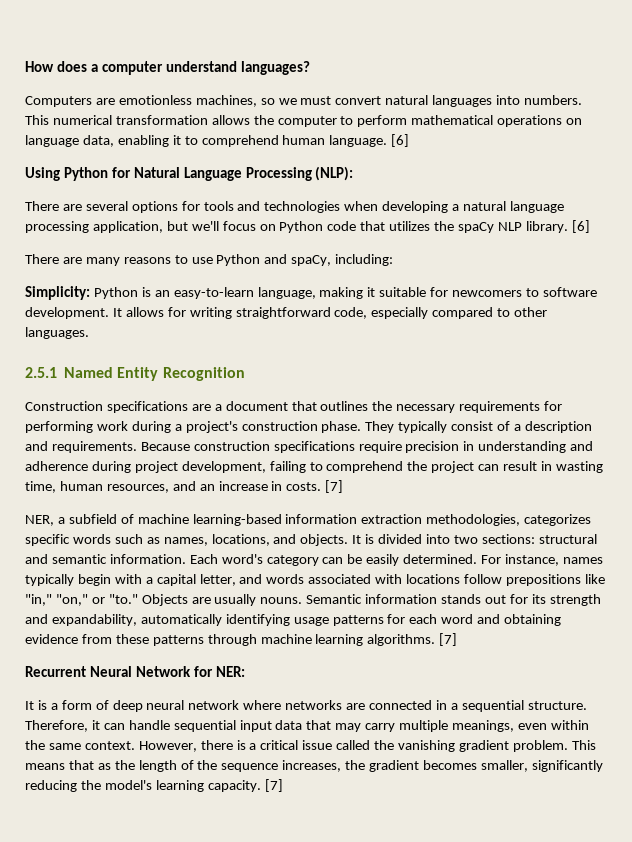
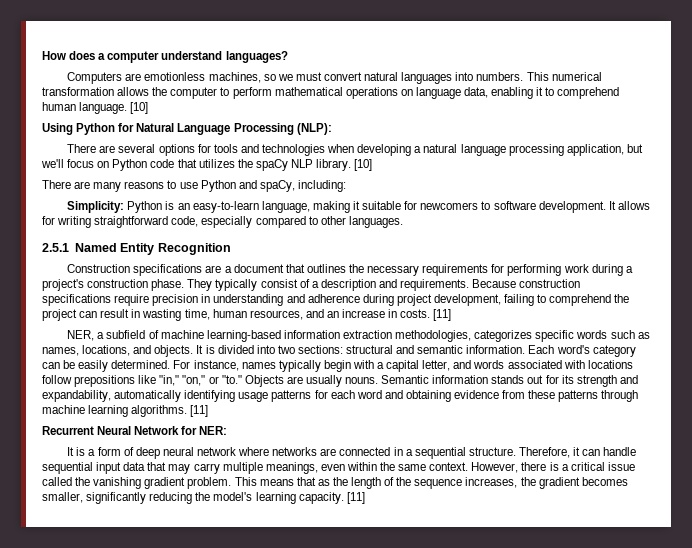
[391,134,410,147] [6] -> [130,102,149,114] [10]
[571,220,590,233] [6] -> [354,159,373,171] [10]
[325,480,344,493] [7] -> [433,309,452,321] [11]
[439,633,458,646] [7] -> [190,405,209,417] [11]
[264,779,283,792] [7] -> [346,492,365,504] [11]

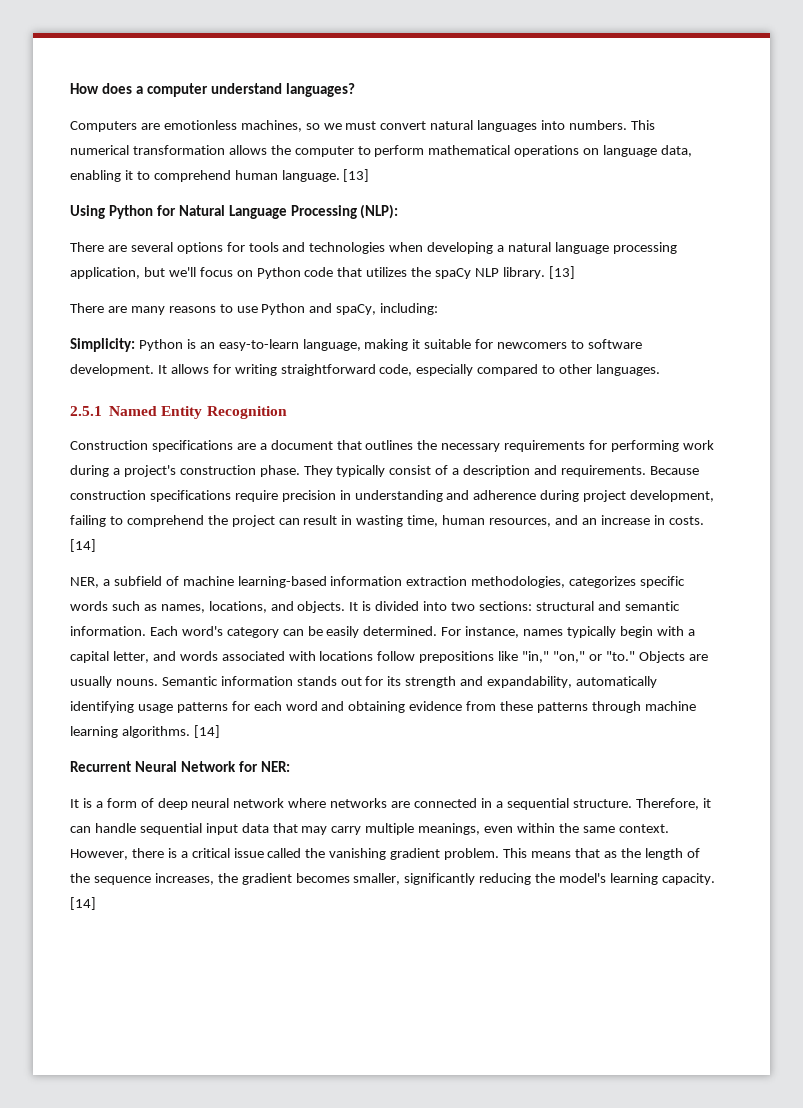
[130,102,149,114] [10] -> [343,169,370,182] [13]
[354,159,373,171] [10] -> [548,266,575,279] [13]
[433,309,452,321] [11] -> [70,539,96,552] [14]
[190,405,209,417] [11] -> [193,725,220,738] [14]
[346,492,365,504] [11] -> [70,897,96,910] [14]

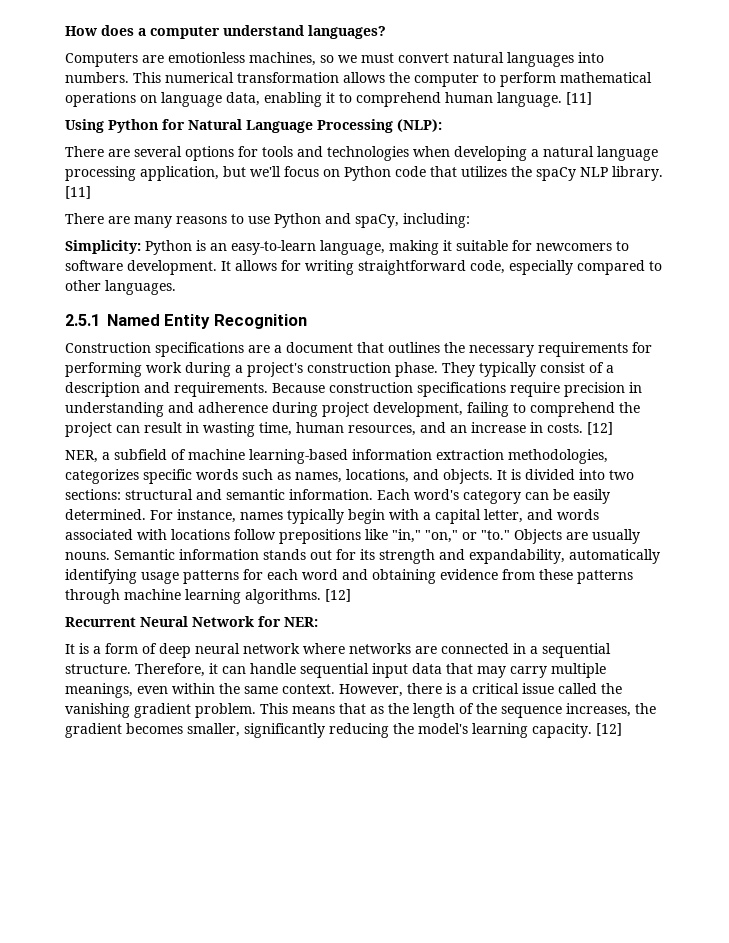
[343,169,370,182] [13] -> [566,92,592,105] [11]
[548,266,575,279] [13] -> [65,186,91,199] [11]
[70,539,96,552] [14] -> [587,422,613,435] [12]
[193,725,220,738] [14] -> [325,589,351,602] [12]
[70,897,96,910] [14] -> [596,723,622,736] [12]

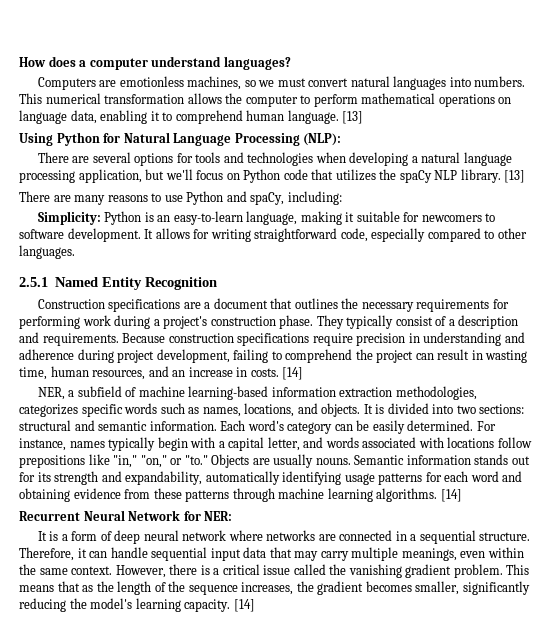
[566,92,592,105] [11] -> [342,111,364,124] [13]
[65,186,91,199] [11] -> [504,170,526,183] [13]
[587,422,613,435] [12] -> [282,367,304,380] [14]
[325,589,351,602] [12] -> [440,489,462,502] [14]
[596,723,622,736] [12] -> [233,599,255,612] [14]

